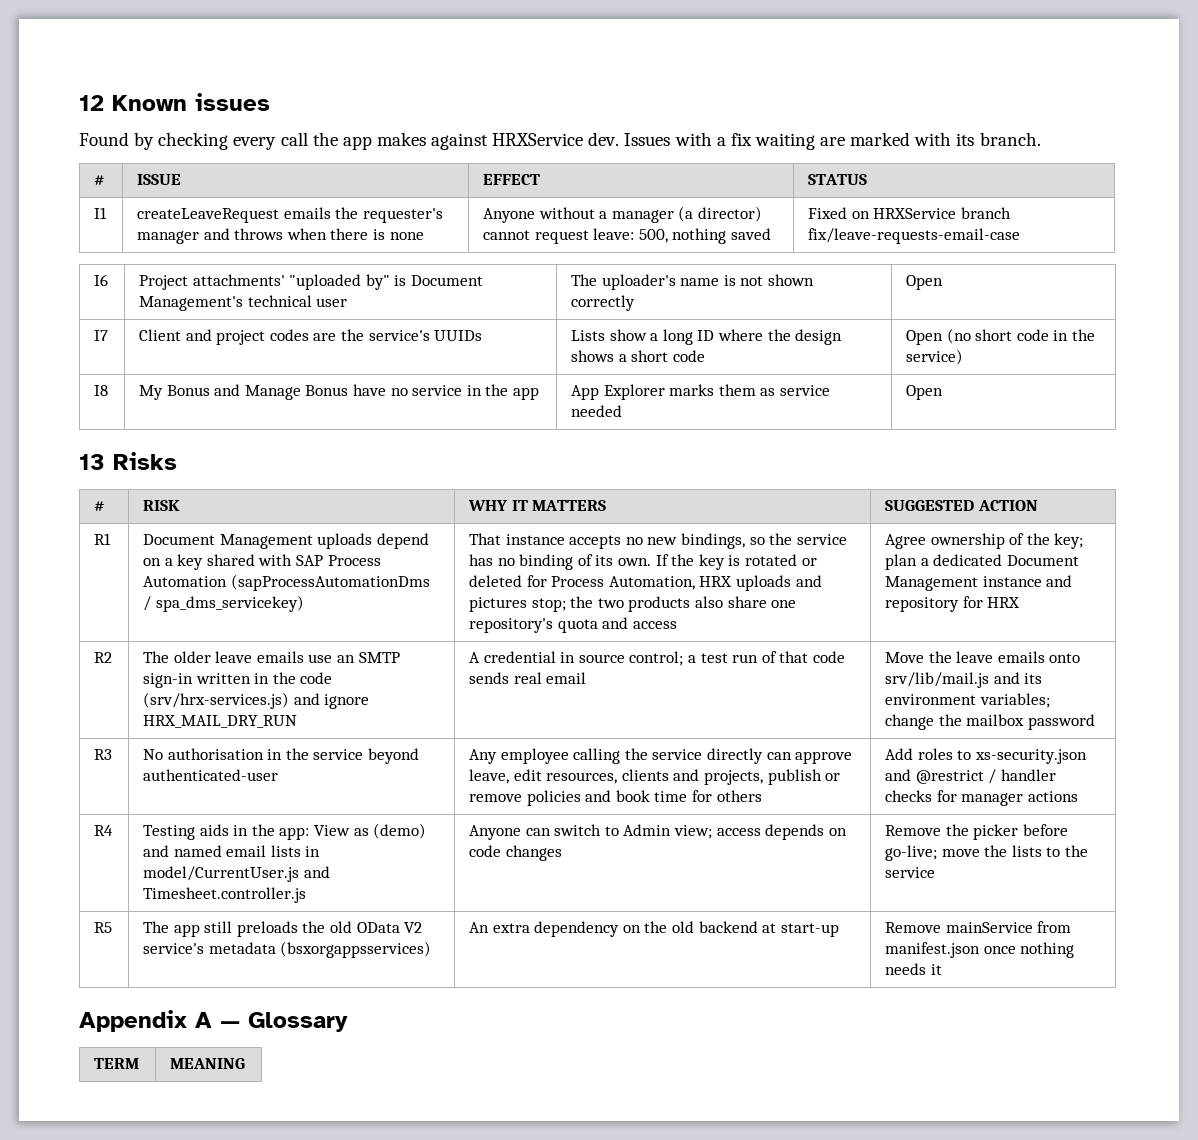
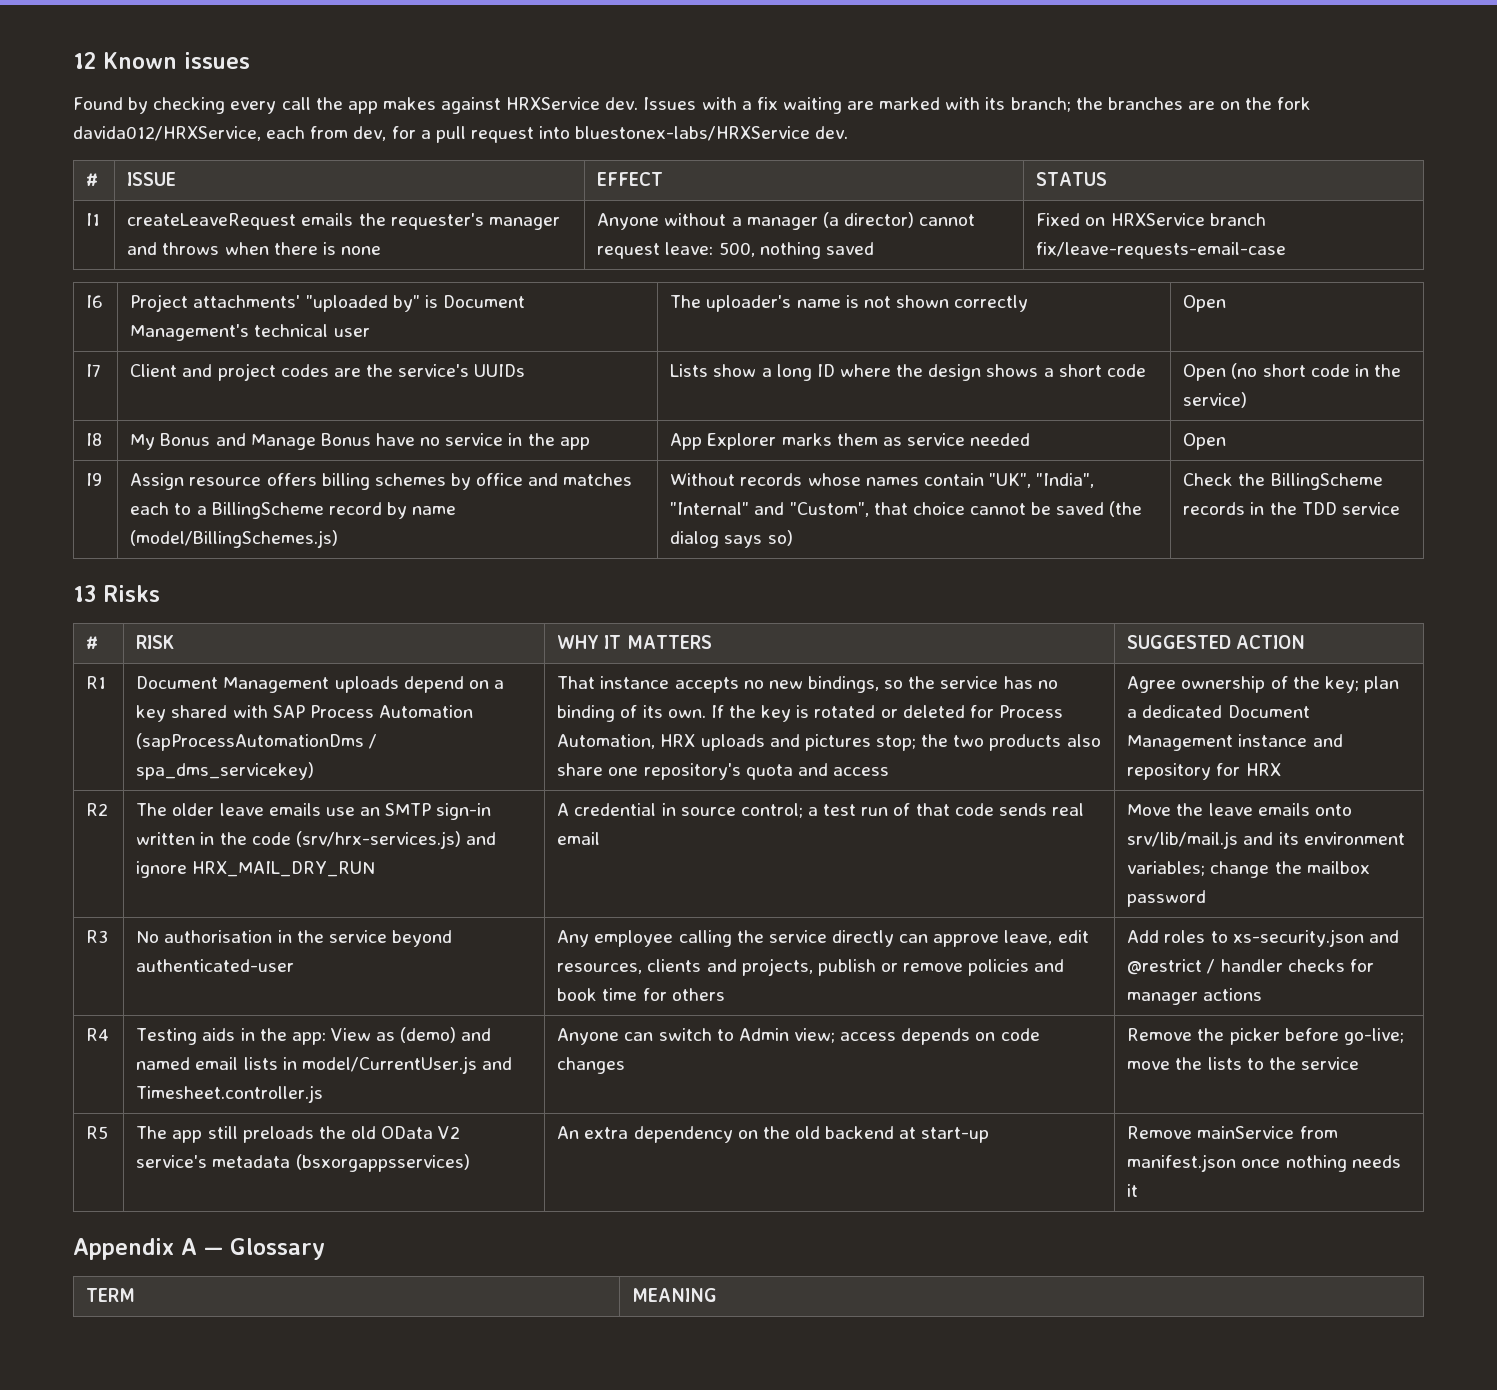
[979,132,1041,146] branch. -> [1010,97,1312,112] [73,126,849,143] branch; the branches are on the fork davida012/HRXService, each from dev, for a pull request into bluestonex-labs/HRXService dev.
(944, 392) none -> [86,473,103,486] [130,473,633,490] [130,502,457,519] [130,530,339,548] [670,473,1095,488] [670,501,1143,517] [670,530,793,548] [1183,473,1383,490] [1183,502,1400,515] // I9 | Assign resource offers billing schemes by office and matches each to a BillingScheme record by name (model/BillingSchemes.js) | Without records whose names contain "UK", "India", "Internal" and "Custom", that choice cannot be saved (the dialog says so) | Check the BillingScheme records in the TDD service

